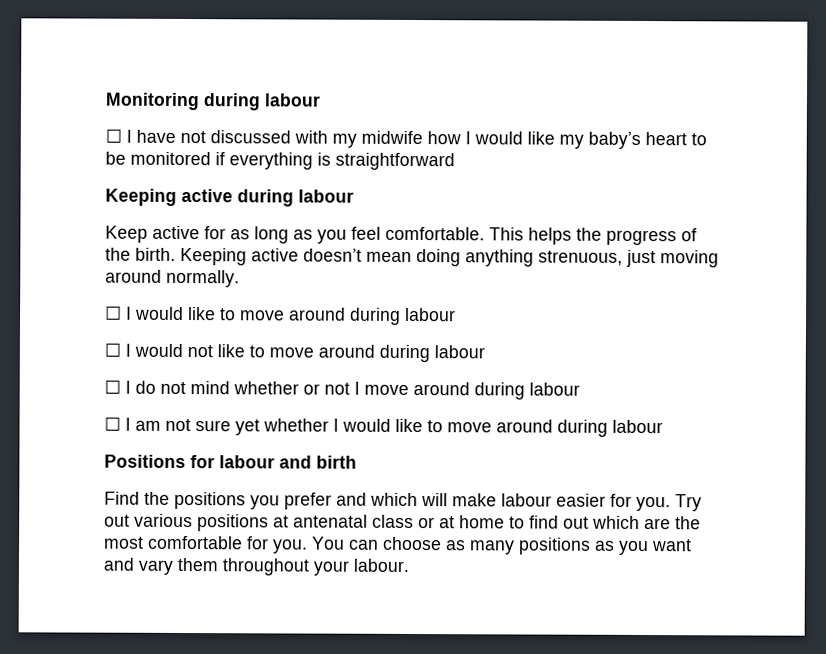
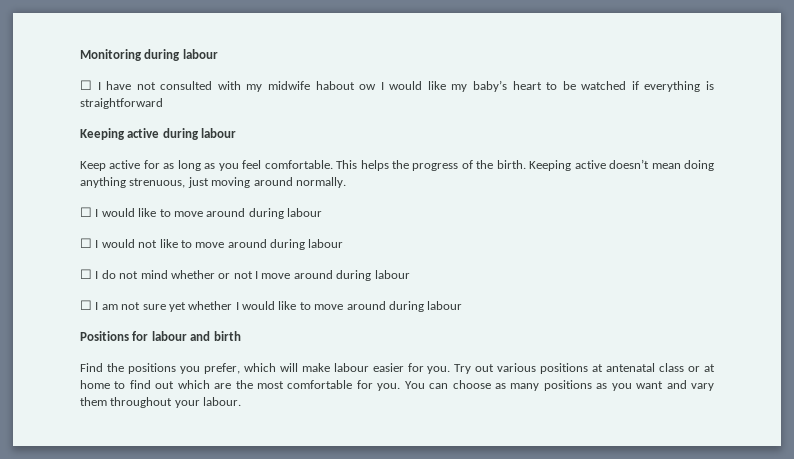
[210,130,291,144] discussed -> [160,81,213,90] consulted
[427,131,461,145] how -> [315,81,377,90] habout ow
[130,151,211,166] monitored -> [581,81,627,90] watched
[284,492,367,510] prefer and -> [203,363,240,374] prefer,

